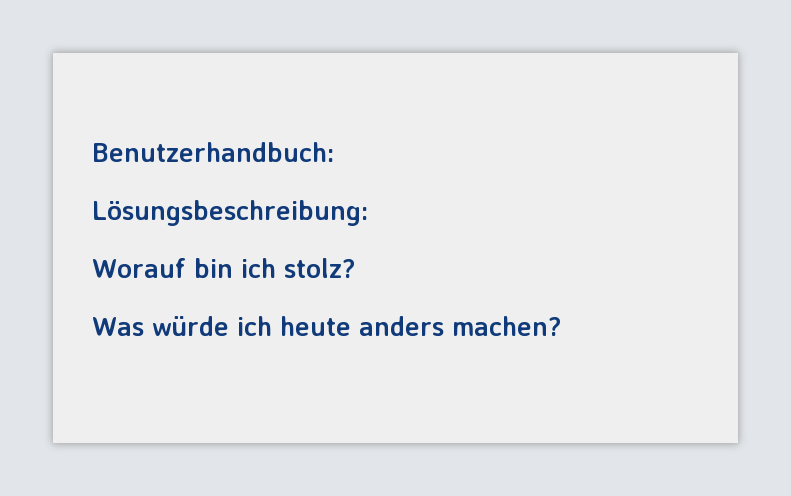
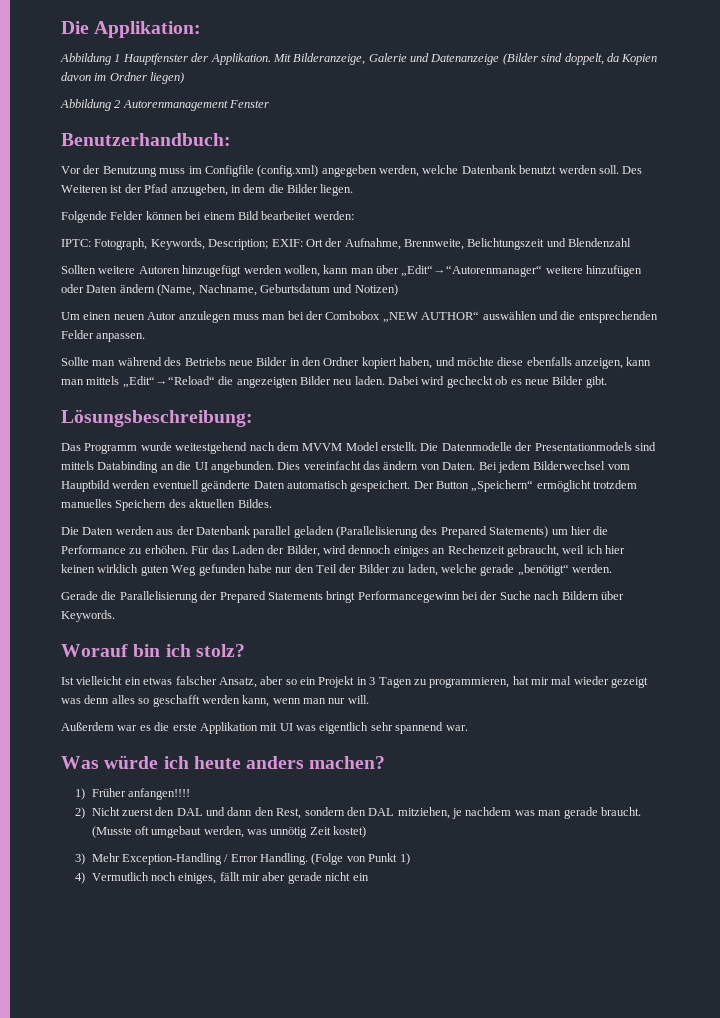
[92,142,334,162] [92,200,368,226] [92,258,356,278] Benutzerhandbuch: // Lösungsbeschreibung: // Worauf bin ich stolz? -> [61,21,202,38] [60,53,658,65] [61,72,185,84] [60,99,270,111] [61,133,231,146] [61,165,643,177] [61,184,354,196] [61,211,354,223] [61,238,632,250] [61,265,643,277] [61,284,398,296] [61,311,658,323] [61,330,146,342] [61,357,652,369] [61,376,607,388] [61,409,253,427] [61,442,656,454] [61,461,630,473] [61,480,638,492] [61,499,272,511] [61,526,609,538] [61,545,625,557] [61,564,612,576] [61,591,624,603] [61,610,115,622] [61,644,245,657] [61,676,649,688] [61,695,369,707] [61,722,468,734] Die Applikation: // Abbildung 1 Hauptfenster der Applikation. Mit Bilderanzeige, Galerie und Datenanzeige (Bilder sind doppelt, da Kopien davon im Ordner liegen) // Abbildung 2 Autorenmanagement Fenster // Benutzerhandbuch: // Vor der Benutzung muss im Configfile (config.xml) angegeben werden, welche Datenbank benutzt werden soll. Des Weiteren ist der Pfad anzugeben, in dem die Bilder liegen. // Folgende Felder können bei einem Bild bearbeitet werden: // IPTC: Fotograph, Keywords, Description; EXIF: Ort der Aufnahme, Brennweite, Belichtungszeit und Blendenzahl // Sollten weitere Autoren hinzugefügt werden wollen, kann man über „Edit“→“Autorenmanager“ weitere hinzufügen oder Daten ändern (Name, Nachname, Geburtsdatum und Notizen) // Um einen neuen Autor anzulegen muss man bei der Combobox „NEW AUTHOR“ auswählen und die entsprechenden Felder anpassen. // Sollte man während des Betriebs neue Bilder in den Ordner kopiert haben, und möchte diese ebenfalls anzeigen, kann man mittels „Edit“→“Reload“ die angezeigten Bilder neu laden. Dabei wird gecheckt ob es neue Bilder gibt. // Lösungsbeschreibung: // Das Programm wurde weitestgehend nach dem MVVM Model erstellt. Die Datenmodelle der Presentationmodels sind mittels Databinding an die UI angebunden. Dies vereinfacht das ändern von Daten. Bei jedem Bilderwechsel vom Hauptbild werden eventuell geänderte Daten automatisch gespeichert. Der Button „Speichern“ ermöglicht trotzdem manuelles Speichern des aktuellen Bildes. // Die Daten werden aus der Datenbank parallel geladen (Parallelisierung des Prepared Statements) um hier die Performance zu erhöhen. Für das Laden der Bilder, wird dennoch einiges an Rechenzeit gebraucht, weil ich hier keinen wirklich guten Weg gefunden habe nur den Teil der Bilder zu laden, welche gerade „benötigt“ werden. // Gerade die Parallelisierung der Prepared Statements bringt Performancegewinn bei der Suche nach Bildern über Keywords. // Worauf bin ich stolz? // Ist vielleicht ein etwas falscher Ansatz, aber so ein Projekt in 3 Tagen zu programmieren, hat mir mal wieder gezeigt was denn alles so geschafft werden kann, wenn man nur will. // Außerdem war es die erste Applikation mit UI was eigentlich sehr spannend war.
(562, 326) none -> [75,788,190,800] [75,807,641,819] [91,826,367,838] [75,853,410,865] [75,872,369,884] // 1) Früher anfangen!!!! // 2) Nicht zuerst den DAL und dann den Rest, sondern den DAL mitziehen, je nachdem was man gerade braucht. (Musste oft umgebaut werden, was unnötig Zeit kostet) // 3) Mehr Exception-Handling / Error Handling. (Folge von Punkt 1) // 4) Vermutlich noch einiges, fällt mir aber gerade nicht ein

